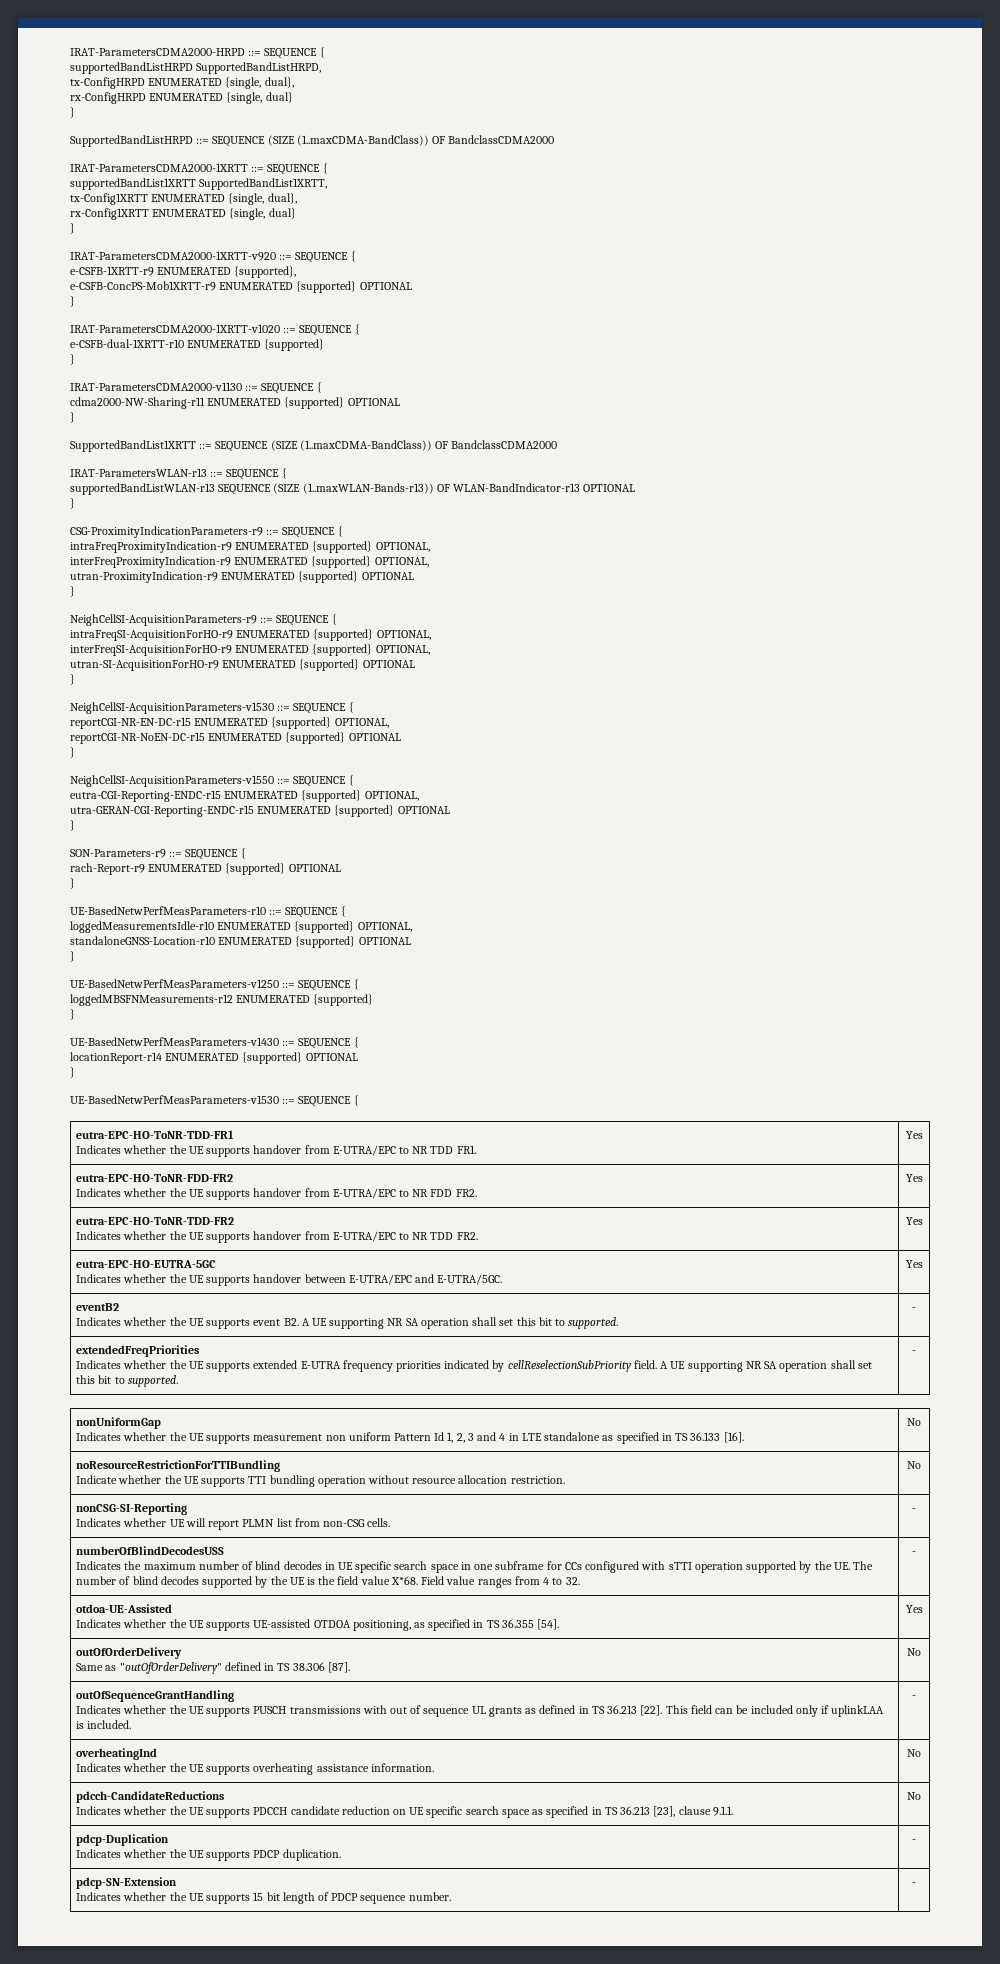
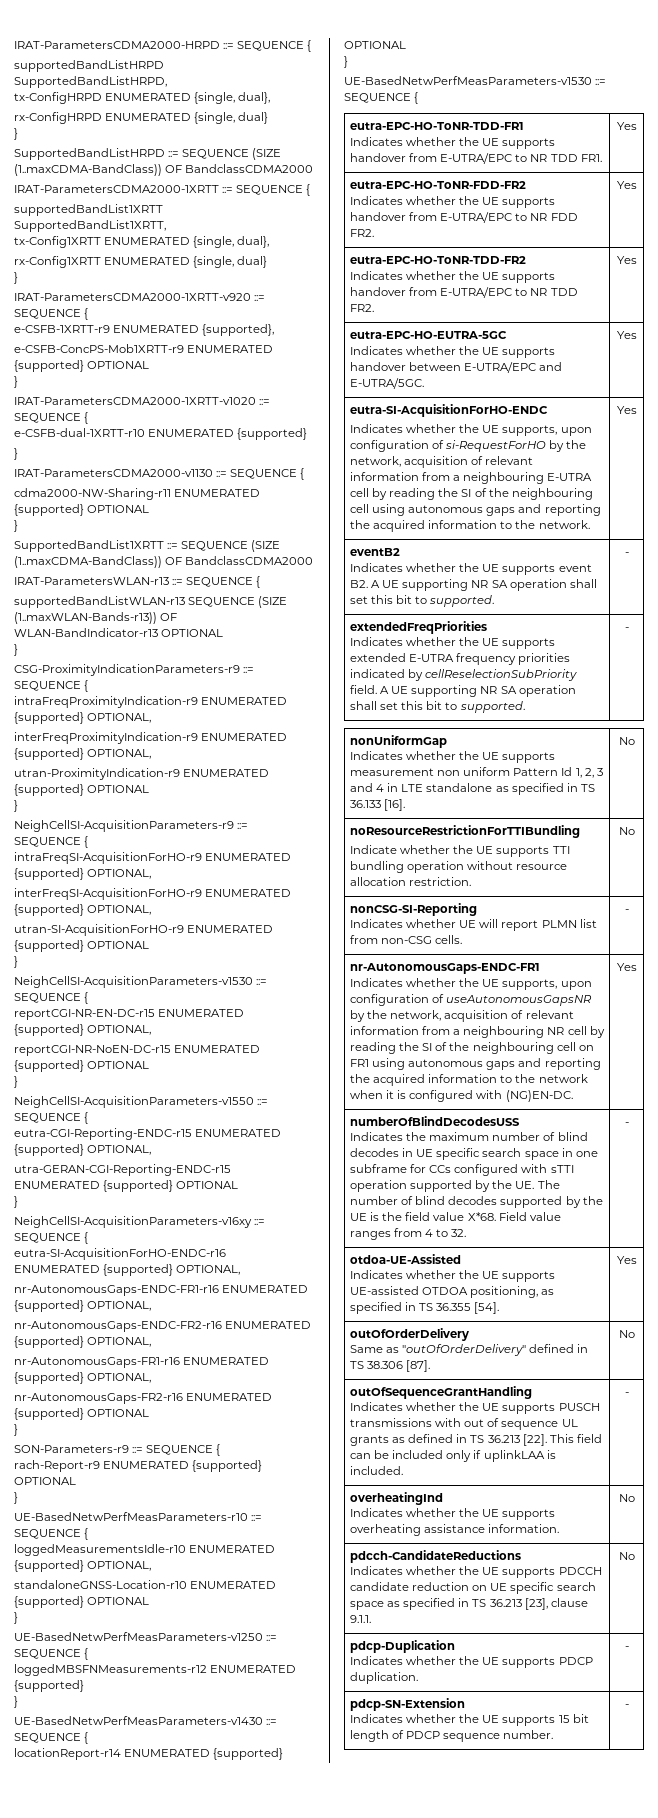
(75, 825) none -> [14,1216,266,1228] [14,1232,89,1244] [14,1248,226,1260] [14,1264,241,1276] [14,1285,309,1296] [14,1300,152,1312] [14,1321,312,1332] [14,1336,152,1348] [14,1357,270,1368] [14,1372,152,1384] [14,1393,273,1404] [14,1408,150,1420] [14,1424,18,1436] // NeighCellSI-AcquisitionParameters-v16xy ::= SEQUENCE { // eutra-SI-AcquisitionForHO-ENDC-r16 ENUMERATED {supported} OPTIONAL, // nr-AutonomousGaps-ENDC-FR1-r16 ENUMERATED {supported} OPTIONAL, // nr-AutonomousGaps-ENDC-FR2-r16 ENUMERATED {supported} OPTIONAL, // nr-AutonomousGaps-FR1-r16 ENUMERATED {supported} OPTIONAL, // nr-AutonomousGaps-FR2-r16 ENUMERATED {supported} OPTIONAL // }
(923, 1264) none -> [350,404,549,417] [350,424,592,436] [350,440,587,452] [350,456,534,468] [350,472,593,484] [350,488,593,500] [350,504,601,516] [350,520,590,532] [616,406,637,414] // eutra-SI-AcquisitionForHO-ENDC // Indicates whether the UE supports, upon configuration of si-RequestForHO by the network, acquisition of relevant information from a neighbouring E-UTRA cell by reading the SI of the neighbouring cell using autonomous gaps and reporting the acquired information to the network. | Yes
(916, 1510) none -> [350,963,541,974] [350,978,592,990] [350,994,593,1006] [350,1010,574,1022] [350,1026,605,1038] [350,1042,594,1054] [350,1058,601,1070] [350,1074,588,1086] [350,1090,573,1102] [616,963,637,971] // nr-AutonomousGaps-ENDC-FR1 // Indicates whether the UE supports, upon configuration of useAutonomousGapsNR by the network, acquisition of relevant information from a neighbouring NR cell by reading the SI of the neighbouring cell on FR1 using autonomous gaps and reporting the acquired information to the network when it is configured with (NG)EN-DC. | Yes

